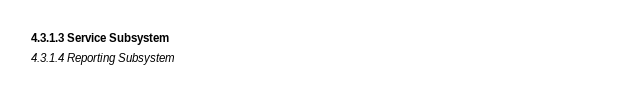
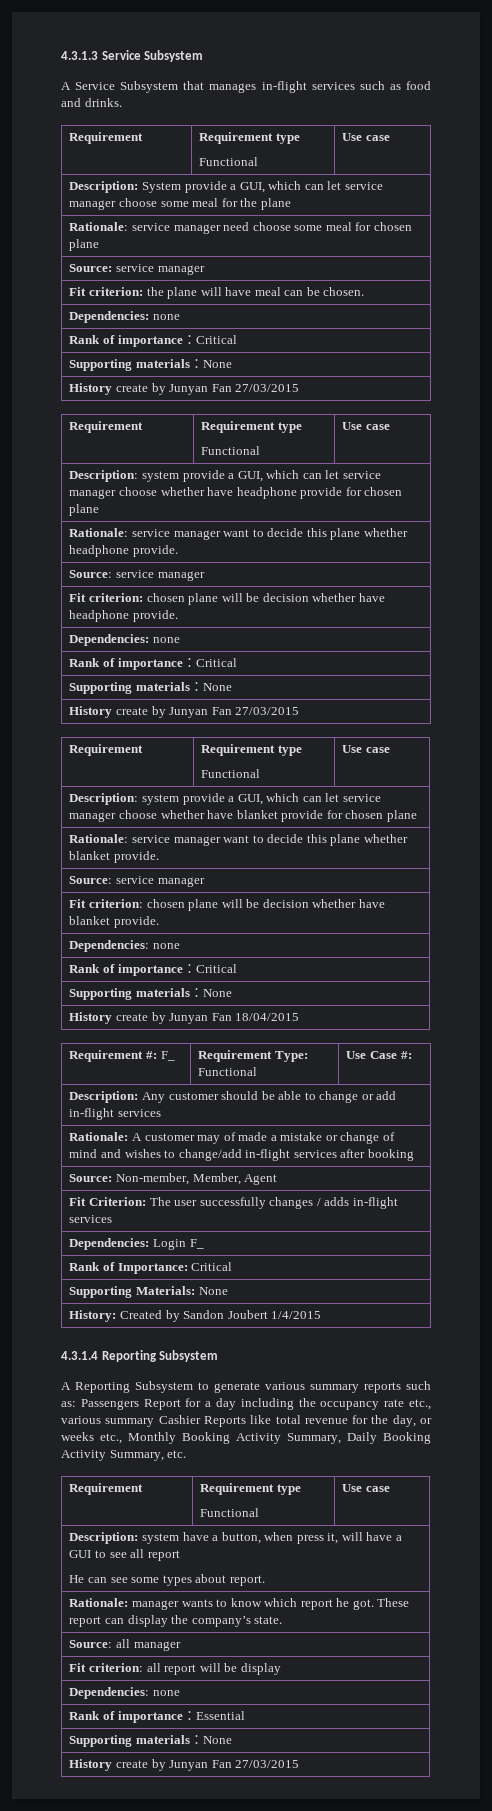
[31,53,176,65] 4.3.1.4 Reporting Subsystem -> [61,81,431,93] [61,98,122,107] [69,132,144,144] [199,132,300,144] [199,157,259,166] [342,133,390,141] [69,181,383,193] [69,198,291,210] [69,222,412,234] [69,239,100,251] [69,264,205,275] [69,287,365,299] [69,311,180,323] [69,335,237,347] [69,359,232,371] [69,383,300,395] [69,421,144,433] [201,421,302,433] [201,446,261,455] [342,422,390,430] [69,470,381,482] [69,487,403,499] [69,504,100,516] [69,528,408,540] [69,545,178,557] [69,570,205,581] [69,593,385,605] [69,610,178,622] [69,634,180,646] [69,658,237,670] [69,682,232,694] [69,706,300,718] [69,744,144,756] [201,744,302,756] [201,769,261,778] [342,745,390,753] [69,793,381,805] [69,810,417,822] [69,834,408,846] [69,851,159,863] [69,876,205,887] [69,899,385,911] [69,916,159,928] [69,940,180,952] [69,964,237,976] [69,988,232,1000] [69,1012,300,1024] [69,1050,175,1062] [198,1050,308,1062] [198,1067,258,1076] [346,1051,412,1059] [69,1091,397,1103] [69,1108,161,1120] [69,1132,395,1144] [69,1149,414,1161] [69,1173,278,1185] [69,1197,398,1209] [69,1215,113,1223] [69,1238,204,1250] [69,1262,233,1274] [69,1286,228,1298] [69,1310,322,1322] [61,1350,219,1362] [61,1381,431,1393] [61,1398,432,1410] [61,1415,433,1427] [61,1432,431,1444] [61,1450,187,1461] [69,1483,144,1495] [200,1483,301,1495] [200,1508,260,1517] [342,1484,390,1492] [69,1532,402,1544] [69,1549,180,1561] [69,1574,265,1586] [69,1598,410,1610] [69,1615,283,1627] [69,1639,181,1651] [69,1663,281,1675] [69,1687,180,1699] [69,1711,245,1723] [69,1735,232,1747] [69,1759,300,1771] A Service Subsystem that manages in-flight services such as food and drinks. // Requirement | Requirement type // Functional | Use case // Description: System provide a GUI, which can let service manager choose some meal for the plane // Rationale: service manager need choose some meal for chosen plane // Source: service manager // Fit criterion: the plane will have meal can be chosen. // Dependencies: none // Rank of importance：Critical // Supporting materials：None // History create by Junyan Fan 27/03/2015 // Requirement | Requirement type // Functional | Use case // Description: system provide a GUI, which can let service manager choose whether have headphone provide for chosen plane // Rationale: service manager want to decide this plane whether headphone provide. // Source: service manager // Fit criterion: chosen plane will be decision whether have headphone provide. // Dependencies: none // Rank of importance：Critical // Supporting materials：None // History create by Junyan Fan 27/03/2015 // Requirement | Requirement type // Functional | Use case // Description: system provide a GUI, which can let service manager choose whether have blanket provide for chosen plane // Rationale: service manager want to decide this plane whether blanket provide. // Source: service manager // Fit criterion: chosen plane will be decision whether have blanket provide. // Dependencies: none // Rank of importance：Critical // Supporting materials：None // History create by Junyan Fan 18/04/2015 // Requirement #: F_ | Requirement Type: Functional | Use Case #: // Description: Any customer should be able to change or add in-flight services // Rationale: A customer may of made a mistake or change of mind and wishes to change/add in-flight services after booking // Source: Non-member, Member, Agent // Fit Criterion: The user successfully changes / adds in-flight services // Dependencies: Login F_ // Rank of Importance: Critical // Supporting Materials: None // History: Created by Sandon Joubert 1/4/2015 // 4.3.1.4 Reporting Subsystem // A Reporting Subsystem to generate various summary reports such as: Passengers Report for a day including the occupancy rate etc., various summary Cashier Reports like total revenue for the day, or weeks etc., Monthly Booking Activity Summary, Daily Booking Activity Summary, etc. // Requirement | Requirement type // Functional | Use case // Description: system have a button, when press it, will have a GUI to see all report // He can see some types about report. // Rationale: manager wants to know which report he got. These report can display the company’s state. // Source: all manager // Fit criterion: all report will be display // Dependencies: none // Rank of importance：Essential // Supporting materials：None // History create by Junyan Fan 27/03/2015

